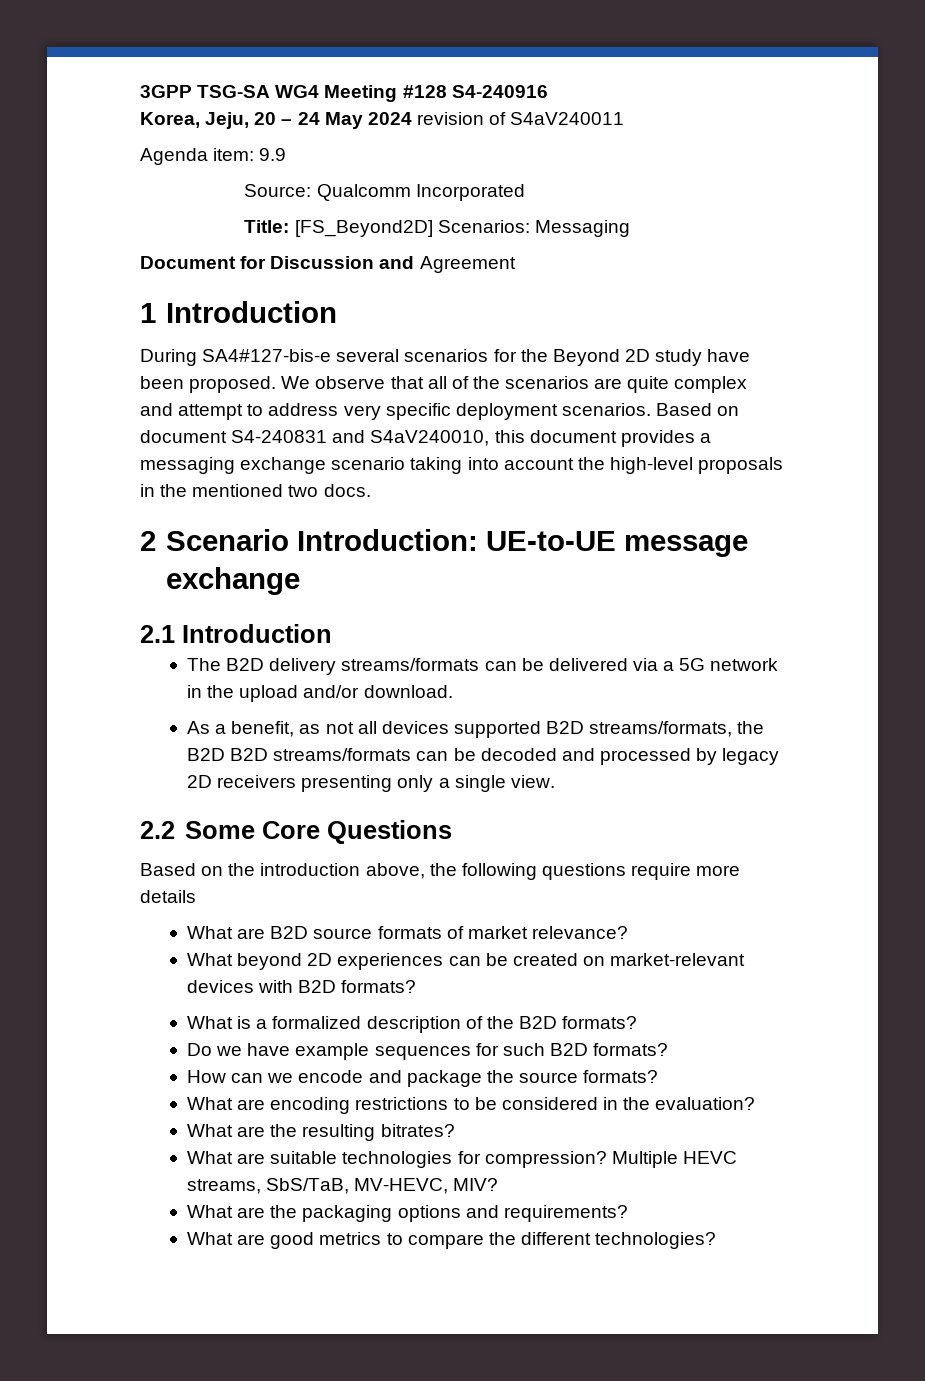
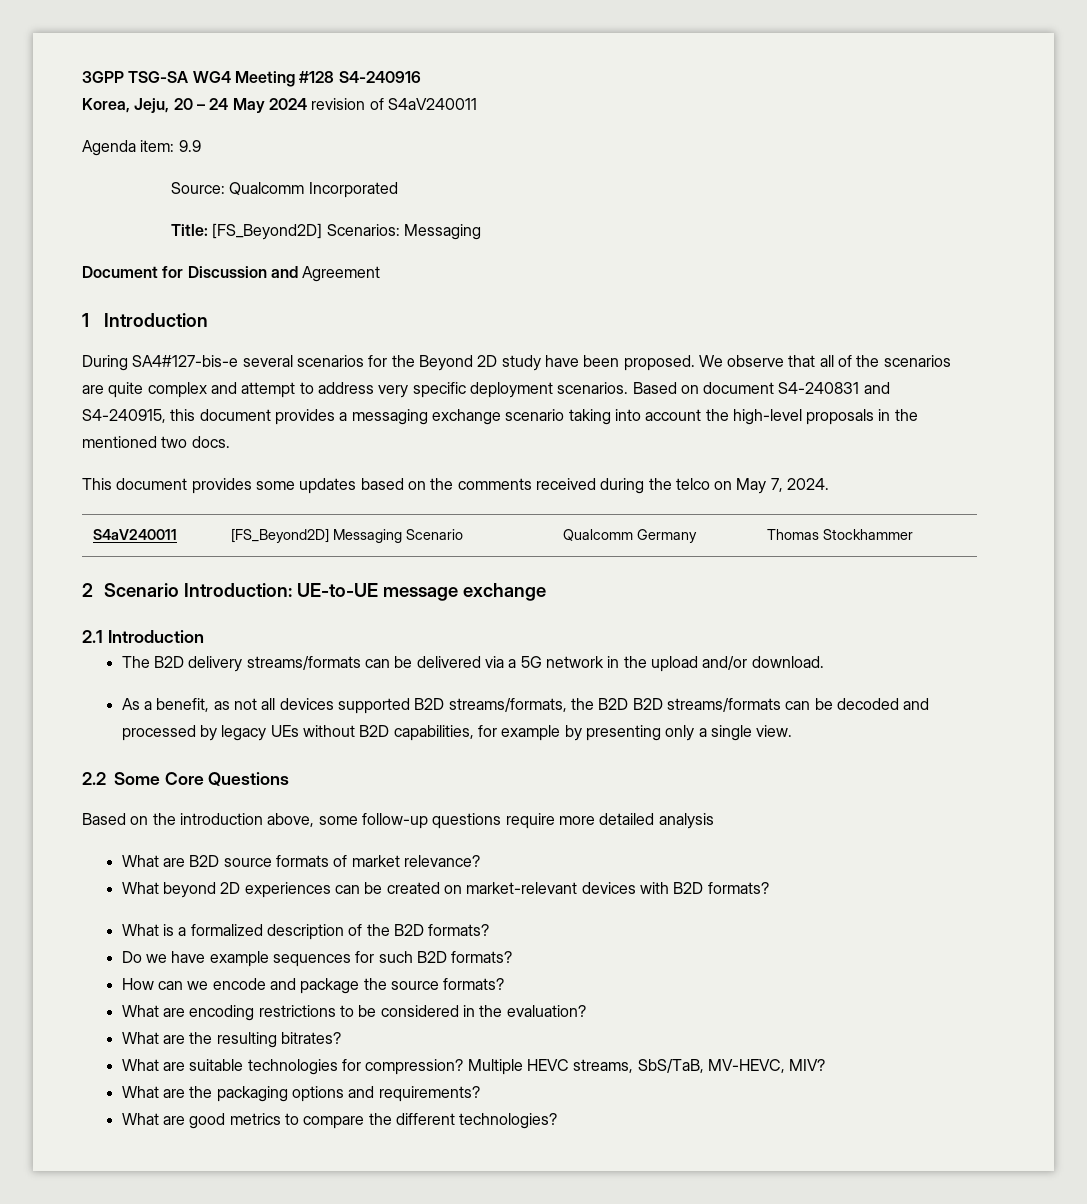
[370,430,490,446] S4aV240010, -> [82,409,166,423] S4-240915,
(371, 490) none -> [82,478,830,494] [93,529,178,540] [231,528,464,543] [563,529,698,543] [767,529,914,540] // This document provides some updates based on the comments received during the telco on May 7, 2024. // S4aV240011 | [FS_Beyond2D] Messaging Scenario | Qualcomm Germany | Thomas Stockhammer
[187,775,297,788] 2D receivers -> [270,725,582,741] UEs without B2D capabilities, for example by
[429,863,537,880] the following -> [318,813,428,829] some follow-up
[140,890,196,903] details -> [599,813,714,829] detailed analysis

